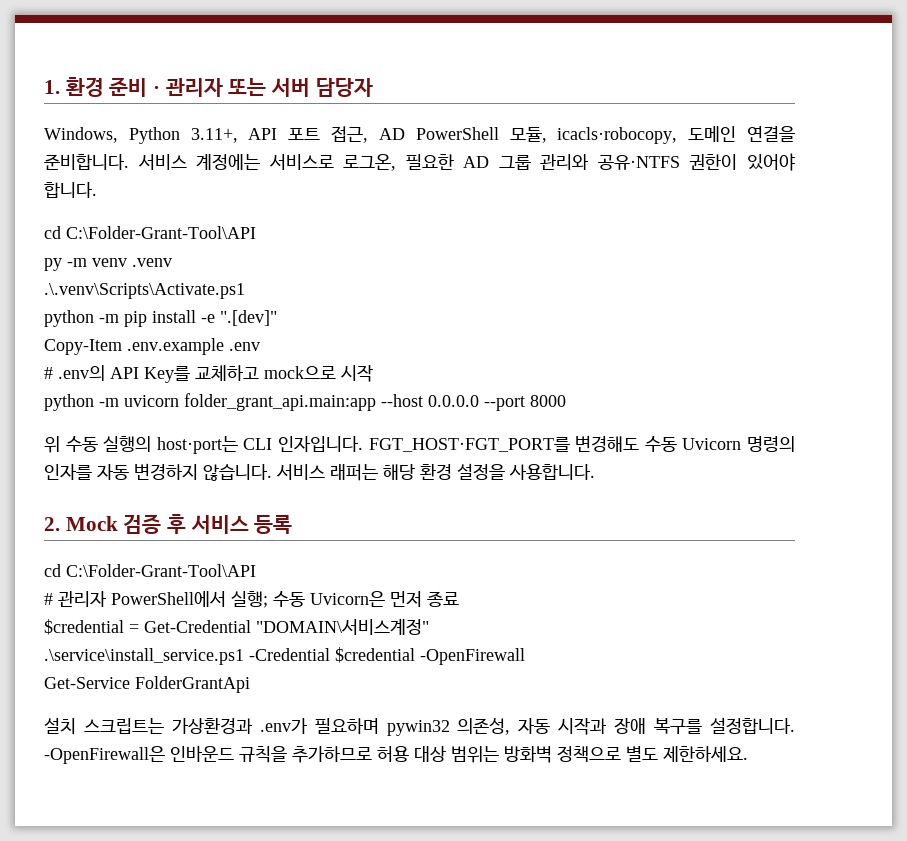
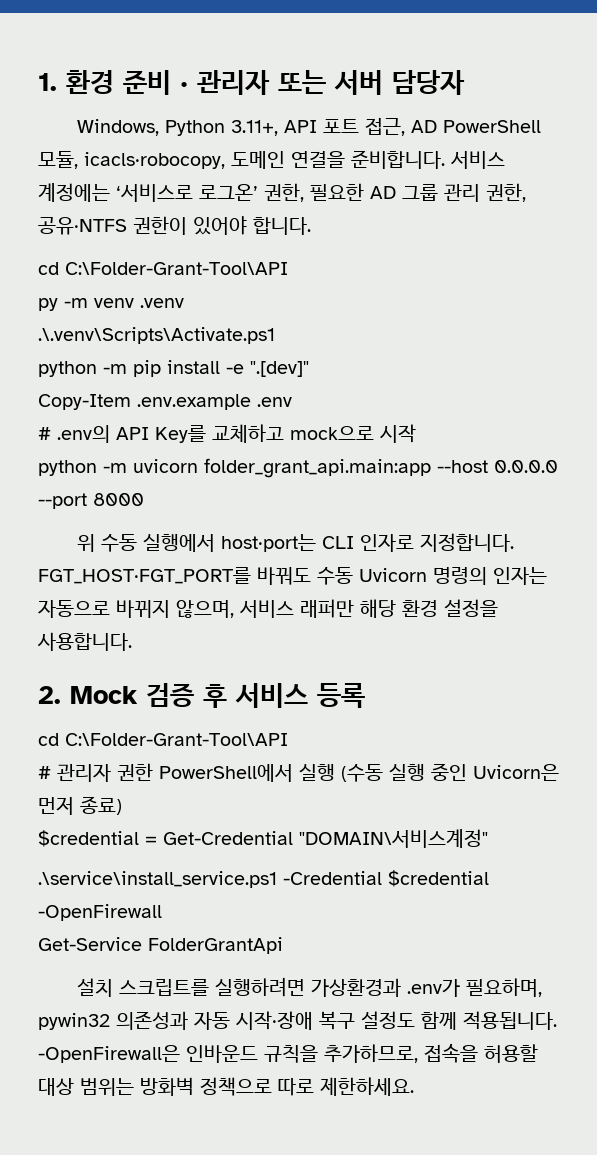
[268,154,397,171] 서비스로 로그온, -> [116,183,304,202] ‘서비스로 로그온’ 권한,
[540,154,590,170] 관리와 -> [444,183,526,202] 관리 권한,
[103,436,152,452] 실행의 -> [143,533,216,552] 실행에서
[278,435,796,452] [44,463,378,481] 인자입니다. FGT_HOST·FGT_PORT를 변경해도 수동 Uvicorn 명령의 인자를 자동 변경하지 않습니다. 서비스 래퍼는 -> [360,533,515,552] [38,567,547,585] [38,599,354,618] 인자로 지정합니다. FGT_HOST·FGT_PORT를 바꿔도 수동 Uvicorn 명령의 인자는 자동으로 바뀌지 않으며, 서비스 래퍼만
[111,591,305,608] PowerShell에서 실행; 수동 -> [117,763,467,782] 권한 PowerShell에서 실행 (수동 실행 중인
[427,591,459,607] 종료 -> [80,796,122,815] 종료)
[83,717,795,736] [44,745,409,764] 스크립트는 가상환경과 .env가 필요하며 pywin32 의존성, 자동 시작과 장애 복구를 설정합니다. -OpenFirewall은 인바운드 규칙을 추가하므로 허용 -> [119,977,543,997] [38,1011,557,1030] [38,1043,538,1063] 스크립트를 실행하려면 가상환경과 .env가 필요하며, pywin32 의존성과 자동 시작·장애 복구 설정도 함께 적용됩니다. -OpenFirewall은 인바운드 규칙을 추가하므로, 접속을 허용할
[626,746,658,762] 별도 -> [278,1078,314,1096] 따로

